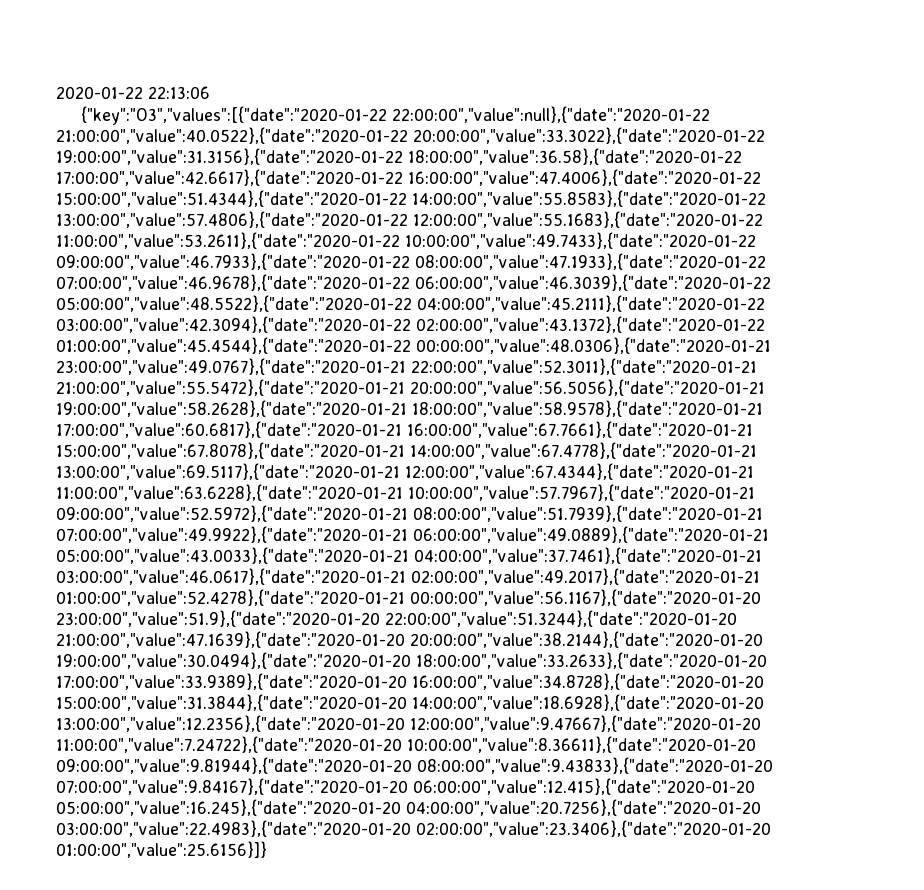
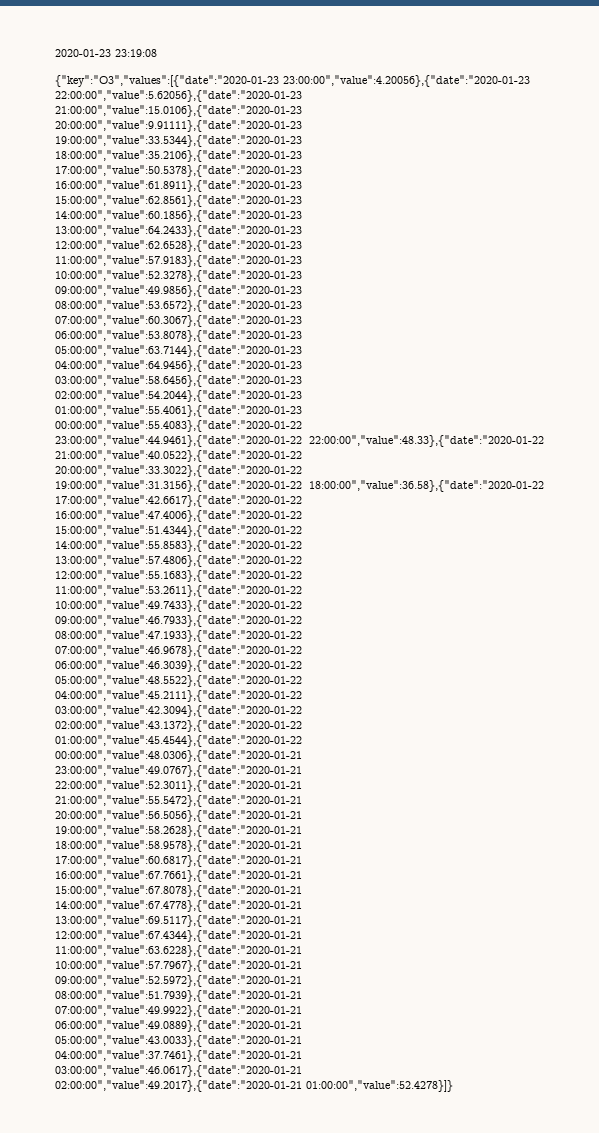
[56,86,210,99] [80,106,710,125] 2020-01-22 22:13:06 // {"key":"O3","values":[{"date":"2020-01-22 22:00:00","value":null},{"date":"2020-01-22 -> [55,49,157,57] [55,75,530,87] [55,90,302,102] [55,105,302,117] [55,120,302,132] [55,135,302,147] [55,150,302,162] [55,165,302,177] [55,180,302,192] [55,195,302,207] [55,210,302,222] [55,225,302,237] [55,240,302,252] [55,255,302,267] [55,270,302,282] [55,285,302,297] [55,300,302,312] [55,315,302,327] [55,330,302,342] [55,345,302,357] [55,360,302,372] [55,375,302,387] [55,390,302,402] [55,405,302,417] [55,420,302,432] [55,435,544,447] 2020-01-23 23:19:08 // {"key":"O3","values":[{"date":"2020-01-23 23:00:00","value":4.20056},{"date":"2020-01-23 22:00:00","value":5.62056},{"date":"2020-01-23 21:00:00","value":15.0106},{"date":"2020-01-23 20:00:00","value":9.91111},{"date":"2020-01-23 19:00:00","value":33.5344},{"date":"2020-01-23 18:00:00","value":35.2106},{"date":"2020-01-23 17:00:00","value":50.5378},{"date":"2020-01-23 16:00:00","value":61.8911},{"date":"2020-01-23 15:00:00","value":62.8561},{"date":"2020-01-23 14:00:00","value":60.1856},{"date":"2020-01-23 13:00:00","value":64.2433},{"date":"2020-01-23 12:00:00","value":62.6528},{"date":"2020-01-23 11:00:00","value":57.9183},{"date":"2020-01-23 10:00:00","value":52.3278},{"date":"2020-01-23 09:00:00","value":49.9856},{"date":"2020-01-23 08:00:00","value":53.6572},{"date":"2020-01-23 07:00:00","value":60.3067},{"date":"2020-01-23 06:00:00","value":53.8078},{"date":"2020-01-23 05:00:00","value":63.7144},{"date":"2020-01-23 04:00:00","value":64.9456},{"date":"2020-01-23 03:00:00","value":58.6456},{"date":"2020-01-23 02:00:00","value":54.2044},{"date":"2020-01-23 01:00:00","value":55.4061},{"date":"2020-01-23 00:00:00","value":55.4083},{"date":"2020-01-22 23:00:00","value":44.9461},{"date":"2020-01-22 22:00:00","value":48.33},{"date":"2020-01-22
[56,589,761,606] [56,610,737,627] [56,631,763,648] [56,652,767,669] [56,673,764,690] [56,694,764,711] [56,715,761,732] [56,736,756,753] [56,757,773,774] [56,778,755,795] [56,799,761,816] [56,820,771,837] [56,841,267,858] 01:00:00","value":52.4278},{"date":"2020-01-21 00:00:00","value":56.1167},{"date":"2020-01-20 23:00:00","value":51.9},{"date":"2020-01-20 22:00:00","value":51.3244},{"date":"2020-01-20 21:00:00","value":47.1639},{"date":"2020-01-20 20:00:00","value":38.2144},{"date":"2020-01-20 19:00:00","value":30.0494},{"date":"2020-01-20 18:00:00","value":33.2633},{"date":"2020-01-20 17:00:00","value":33.9389},{"date":"2020-01-20 16:00:00","value":34.8728},{"date":"2020-01-20 15:00:00","value":31.3844},{"date":"2020-01-20 14:00:00","value":18.6928},{"date":"2020-01-20 13:00:00","value":12.2356},{"date":"2020-01-20 12:00:00","value":9.47667},{"date":"2020-01-20 11:00:00","value":7.24722},{"date":"2020-01-20 10:00:00","value":8.36611},{"date":"2020-01-20 09:00:00","value":9.81944},{"date":"2020-01-20 08:00:00","value":9.43833},{"date":"2020-01-20 07:00:00","value":9.84167},{"date":"2020-01-20 06:00:00","value":12.415},{"date":"2020-01-20 05:00:00","value":16.245},{"date":"2020-01-20 04:00:00","value":20.7256},{"date":"2020-01-20 03:00:00","value":22.4983},{"date":"2020-01-20 02:00:00","value":23.3406},{"date":"2020-01-20 01:00:00","value":25.6156}]} -> [306,1080,453,1092] 01:00:00","value":52.4278}]}

